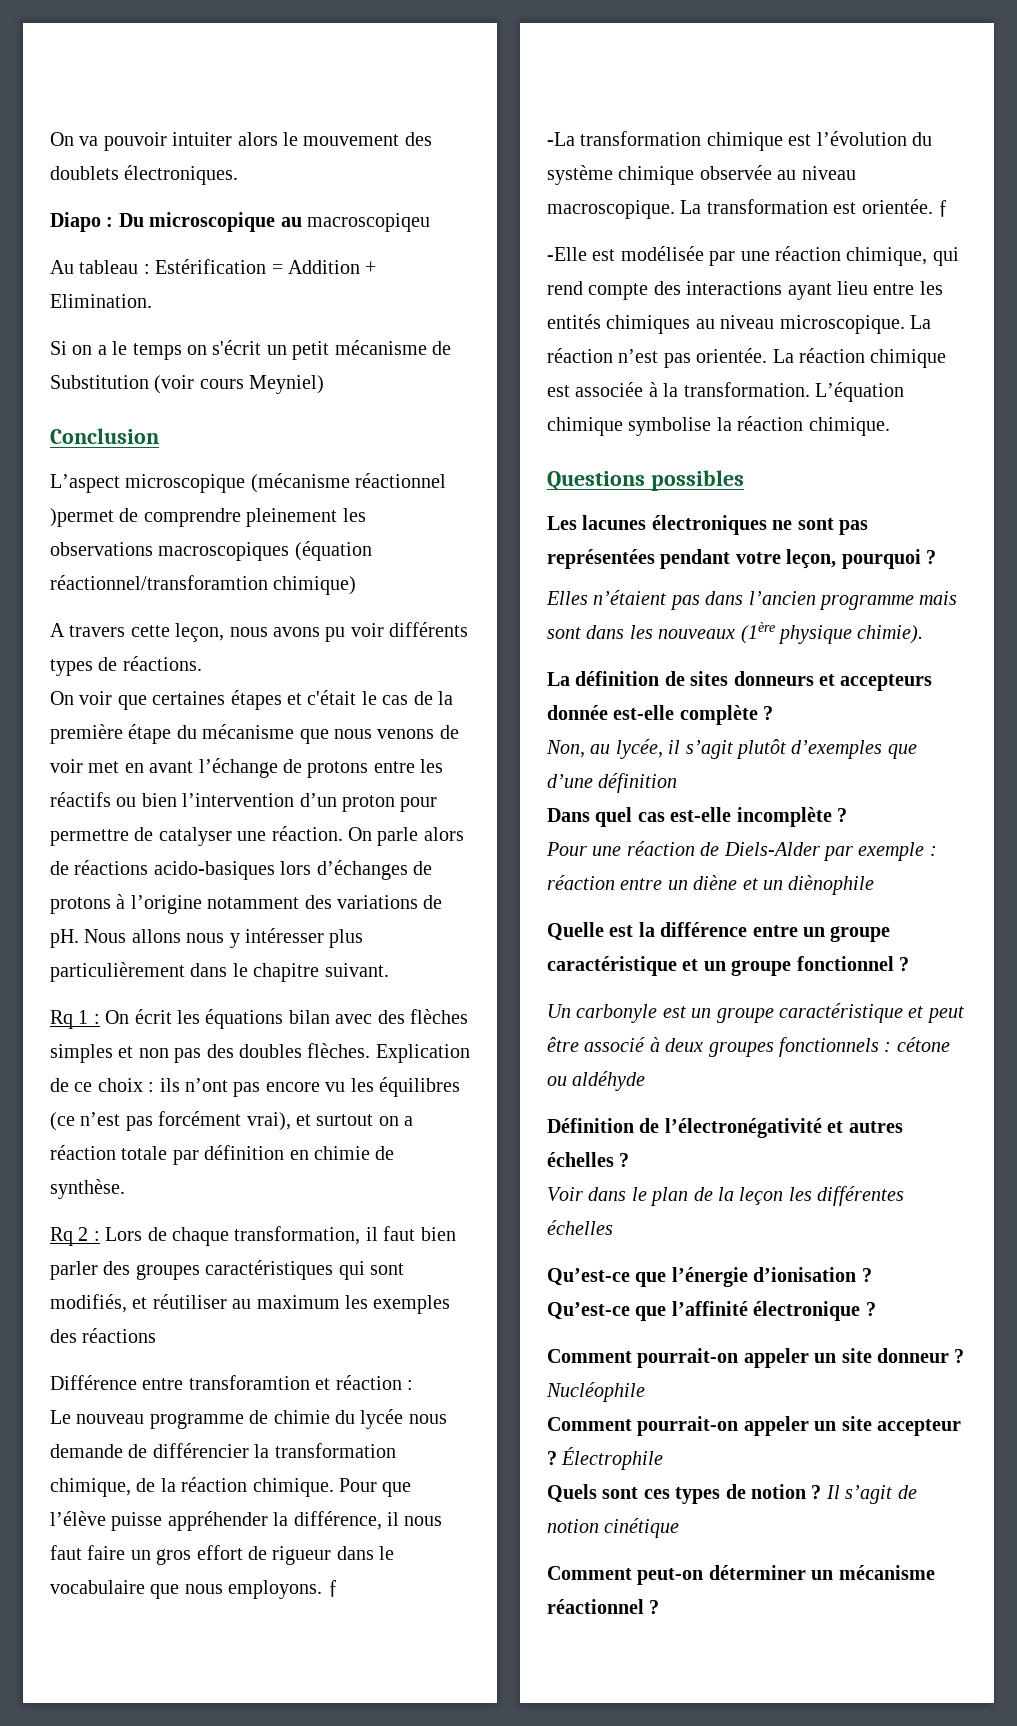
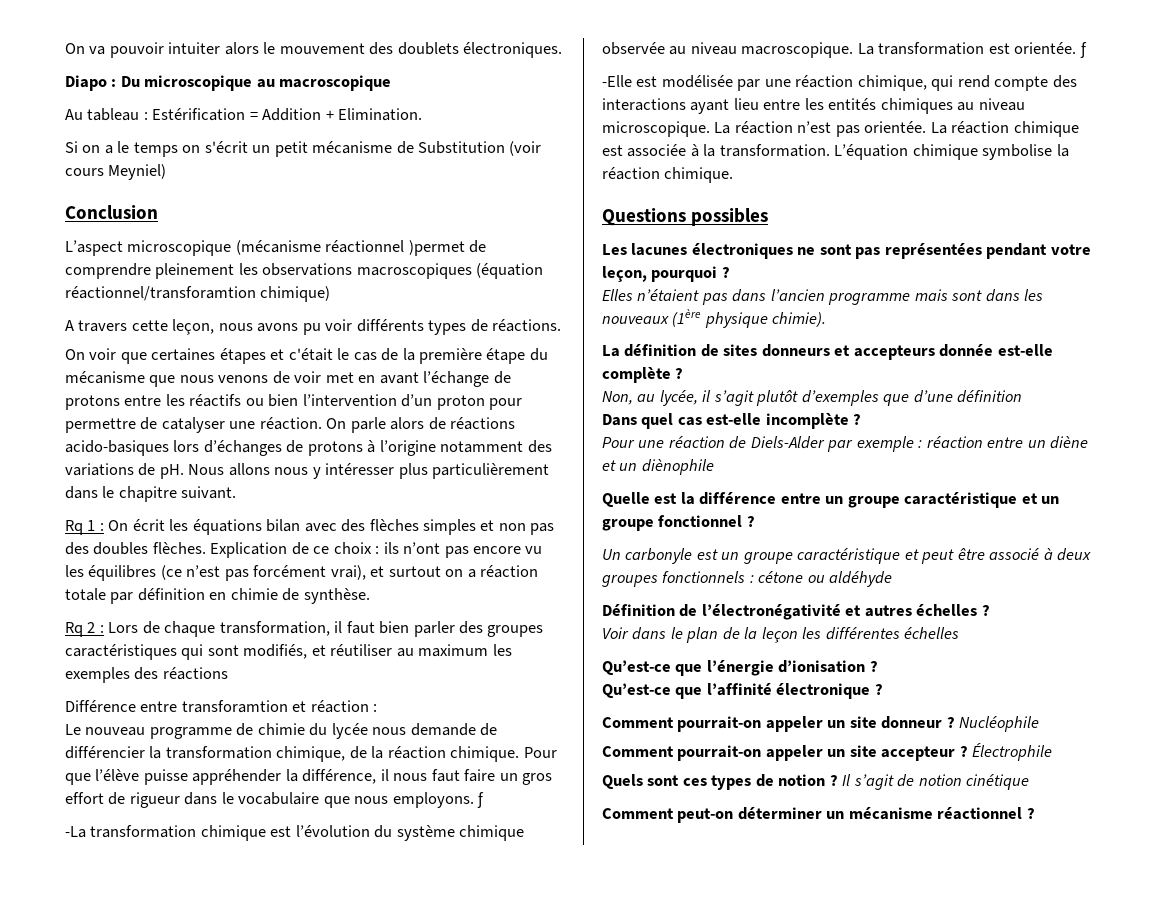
[307,213,430,232] macroscopiqeu -> [279,75,392,91] macroscopique

